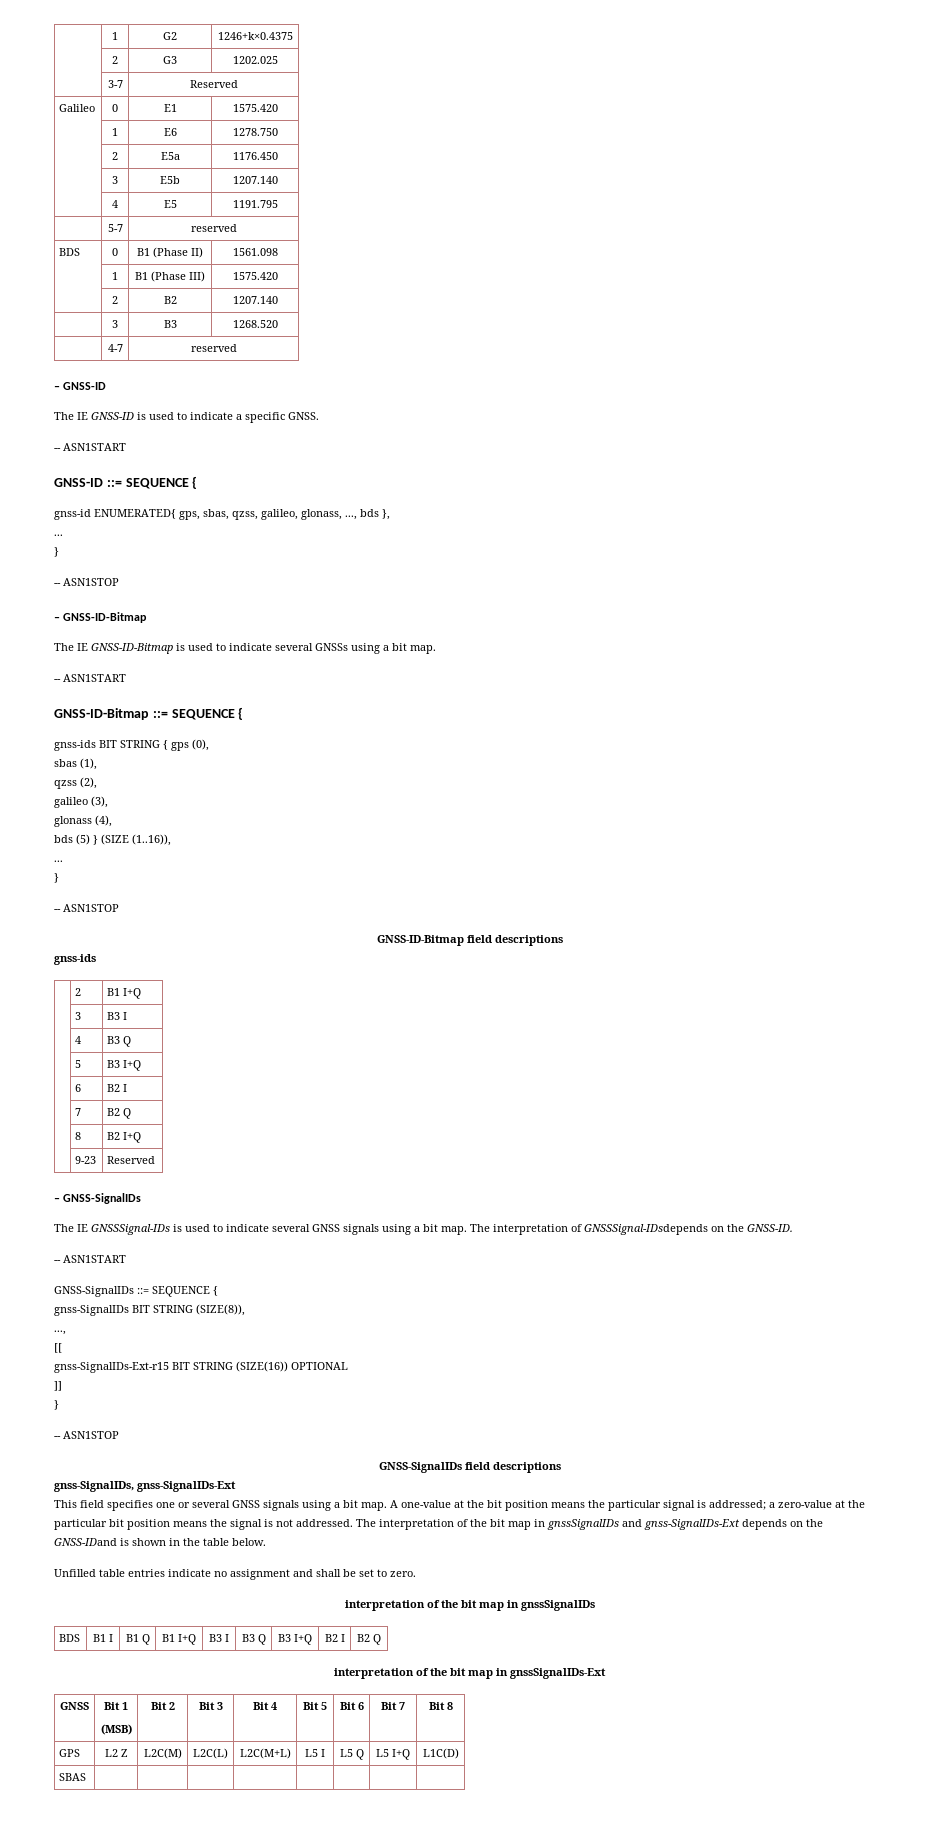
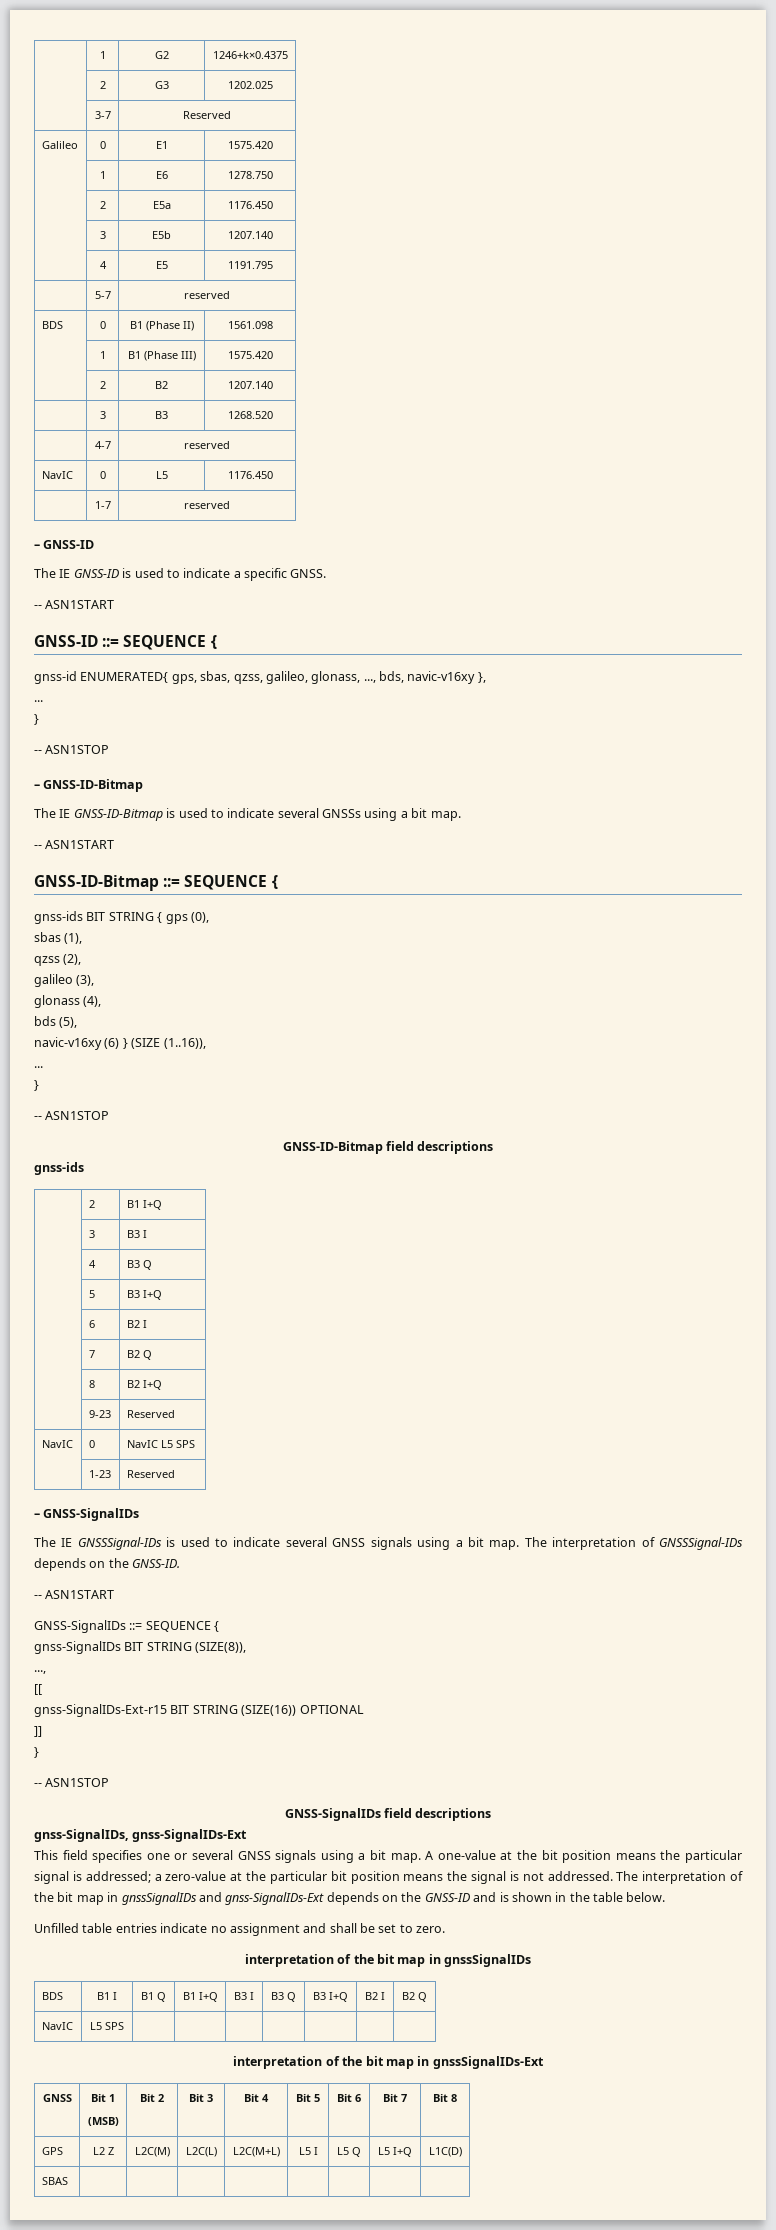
(237, 348) none -> [41,471,73,479] [99,471,106,479] [155,471,168,479] [227,471,273,479] [94,501,111,509] [184,501,230,509] // NavIC | 0 | L5 | 1176.450 // | 1-7 | reserved
[360,509,379,517] bds -> [379,671,476,684] bds, navic-v16xy
[76,834,90,845] (5) -> [59,1017,78,1028] [34,1037,120,1050] (5), // navic-v16xy (6)
(156, 1160) none -> [41,1440,73,1448] [88,1440,95,1448] [126,1440,195,1448] [88,1470,111,1478] [126,1470,175,1478] // NavIC | 0 | NavIC L5 SPS // | 1-23 | Reserved
[584,1224,708,1235] GNSSSignal-IDsdepends -> [659,1537,744,1550] [34,1558,86,1571] GNSSSignal-IDs depends
[54,1538,117,1546] GNSS-IDand -> [424,1892,497,1902] GNSS-ID and
(381, 1639) none -> [41,2022,73,2030] [90,2022,124,2030] // NavIC | L5 SPS | | | | | | |

